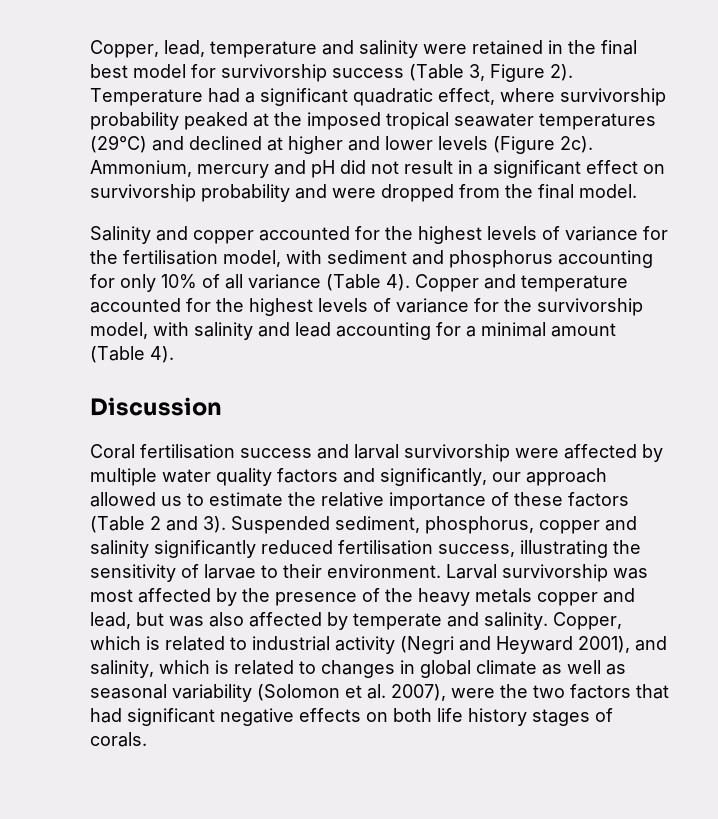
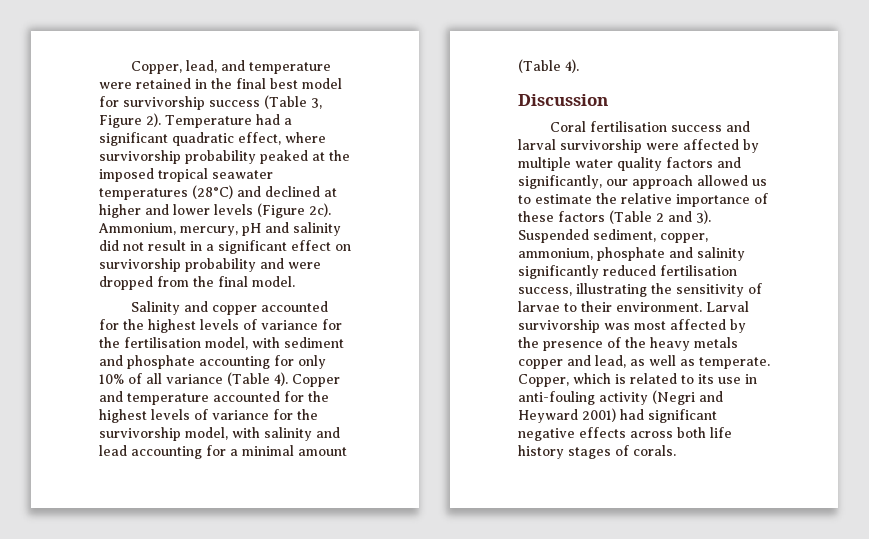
[210,40,418,58] temperature and salinity -> [220,60,331,74] and temperature
[90,135,147,153] (29°C) -> [192,185,233,199] (28°C)
[197,160,335,178] mercury and pH -> [180,222,341,236] mercury, pH and salinity
[449,250,553,268] phosphorus -> [127,355,195,369] phosphate
[425,516,600,534] phosphorus, copper -> [660,233,708,243] [518,247,665,261] copper, ammonium, phosphate
[136,612,548,630] but was also affected by temperate and salinity. -> [630,355,770,369] as well as temperate.
[252,636,667,654] [90,660,626,678] [90,684,669,702] industrial activity (Negri and Heyward 2001), and salinity, which is related to changes in global climate as well as seasonal variability (Solomon et al. 2007), were the two factors that -> [698,374,757,384] [518,390,723,405] [518,408,616,423] its use in anti-fouling activity (Negri and Heyward 2001)
[366,712,388,722] on -> [630,431,673,438] across

